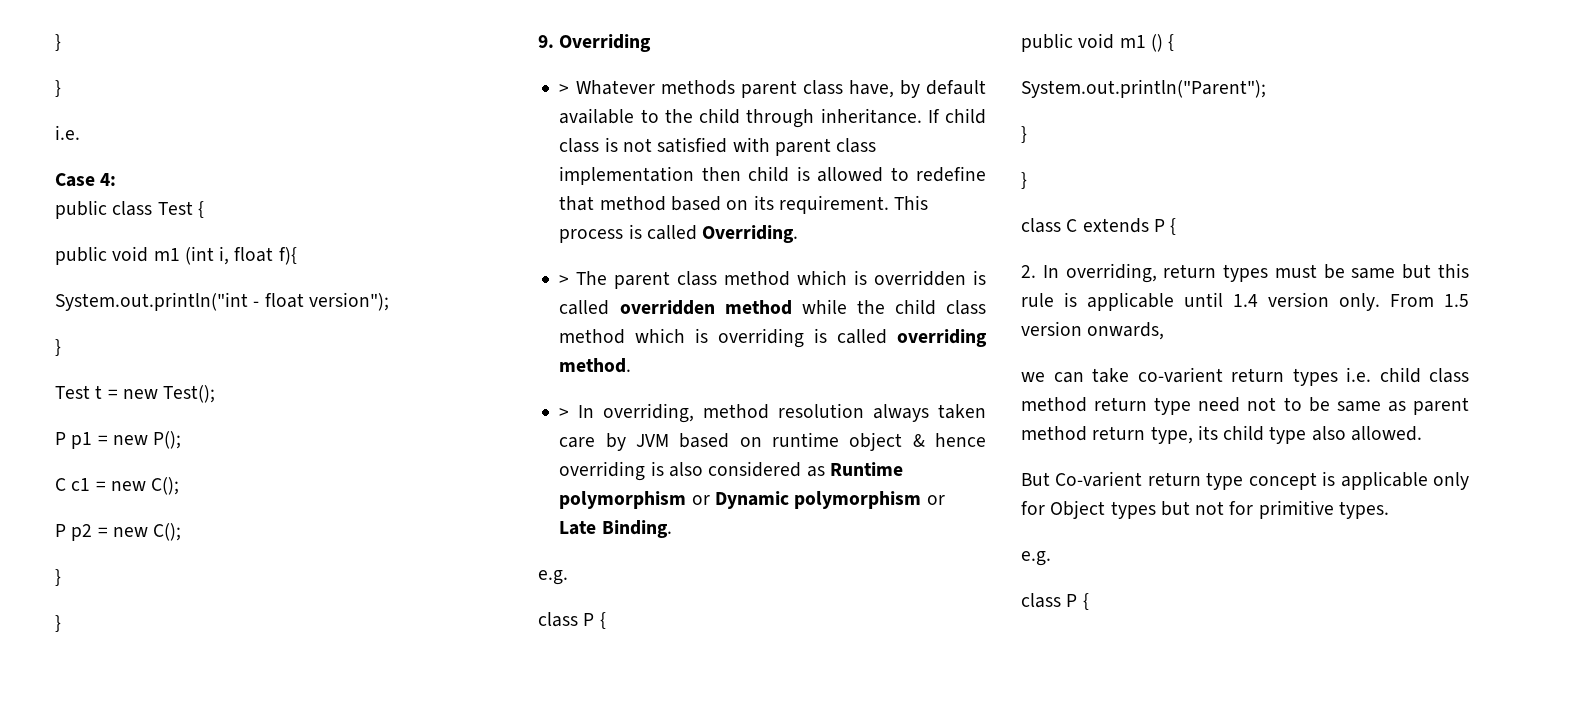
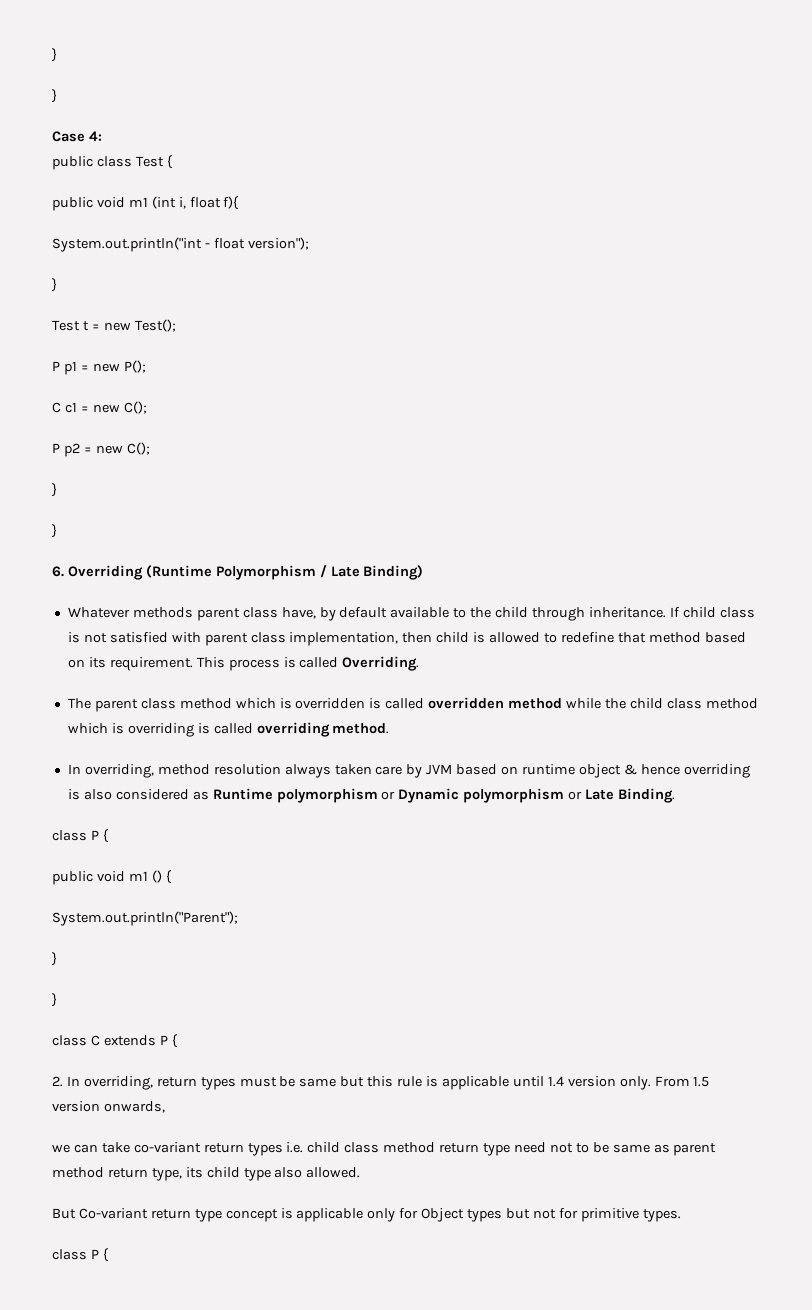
[55,34,61,51] [55,80,61,97] [55,125,80,140] } // } // i.e. -> [52,48,57,62] [52,89,57,103] } // }
[538,35,554,48] 9. -> [52,566,64,577] 6.
[559,84,570,94] // > -> [145,565,424,580] (Runtime Polymorphism / Late Binding) //
[559,166,695,185] implementation -> [289,632,399,646] implementation,
[559,275,570,285] > -> (420, 663) none
[559,408,570,418] > -> (390, 728) none
[538,570,568,585] // e.g. -> (676, 795) none
[1137,367,1223,383] co-varient -> [133,1142,201,1153] co-variant
[1055,471,1143,487] Co-varient -> [78,1208,148,1219] Co-variant
[1021,551,1051,566] // e.g. -> (681, 1215) none

